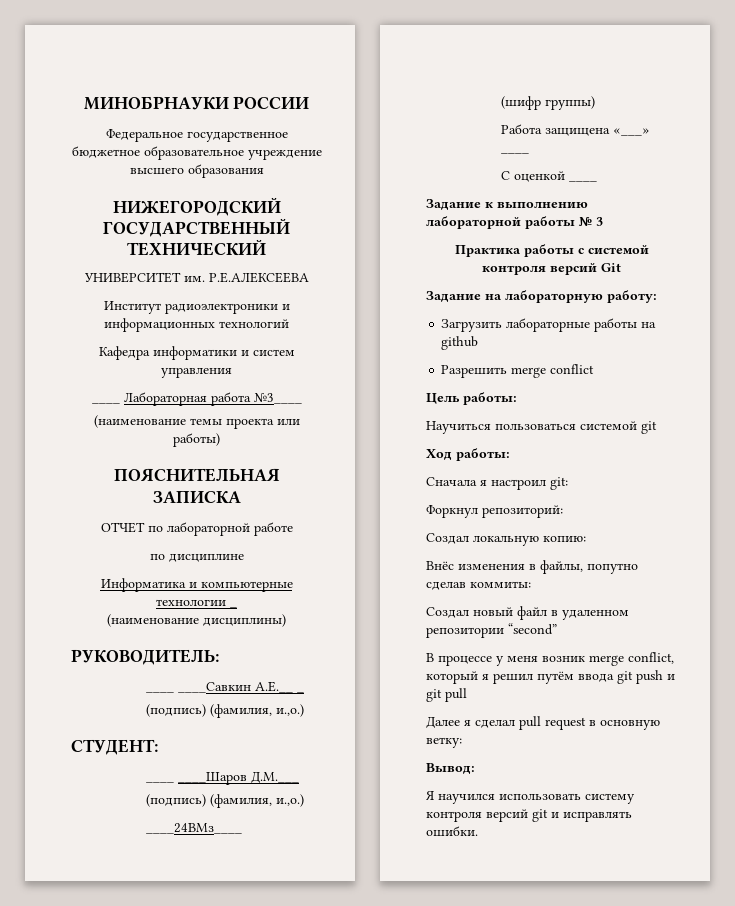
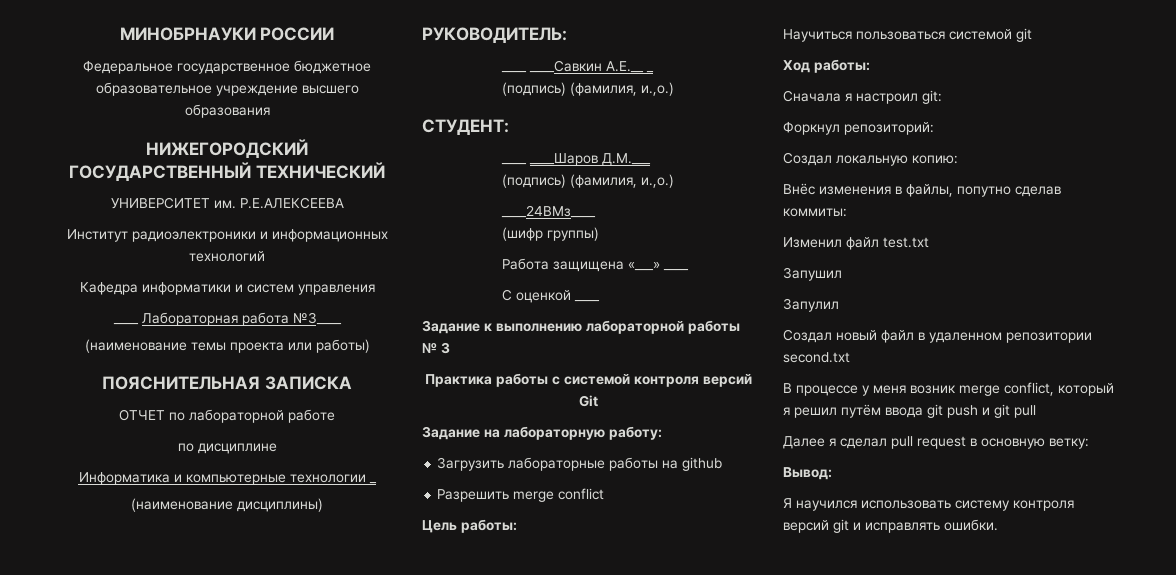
(531, 584) none -> [783,237,929,250] [783,267,842,281] [783,298,839,312] // Изменил файл test.txt // Запушил // Запулил
[508,623,557,635] “second” -> [783,352,850,363] second.txt

